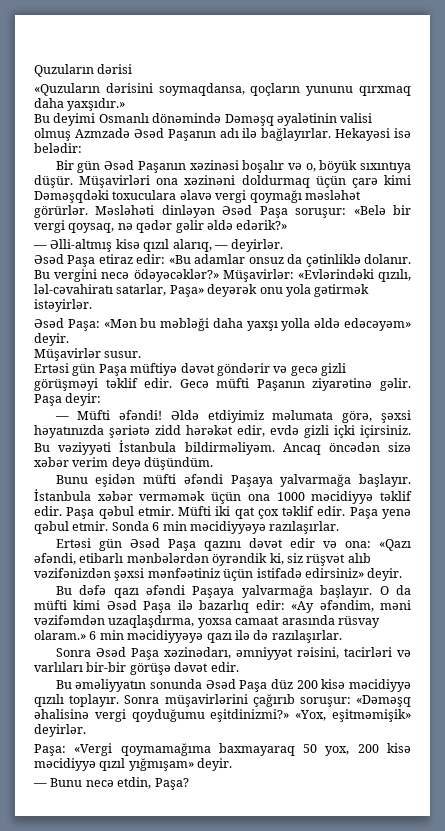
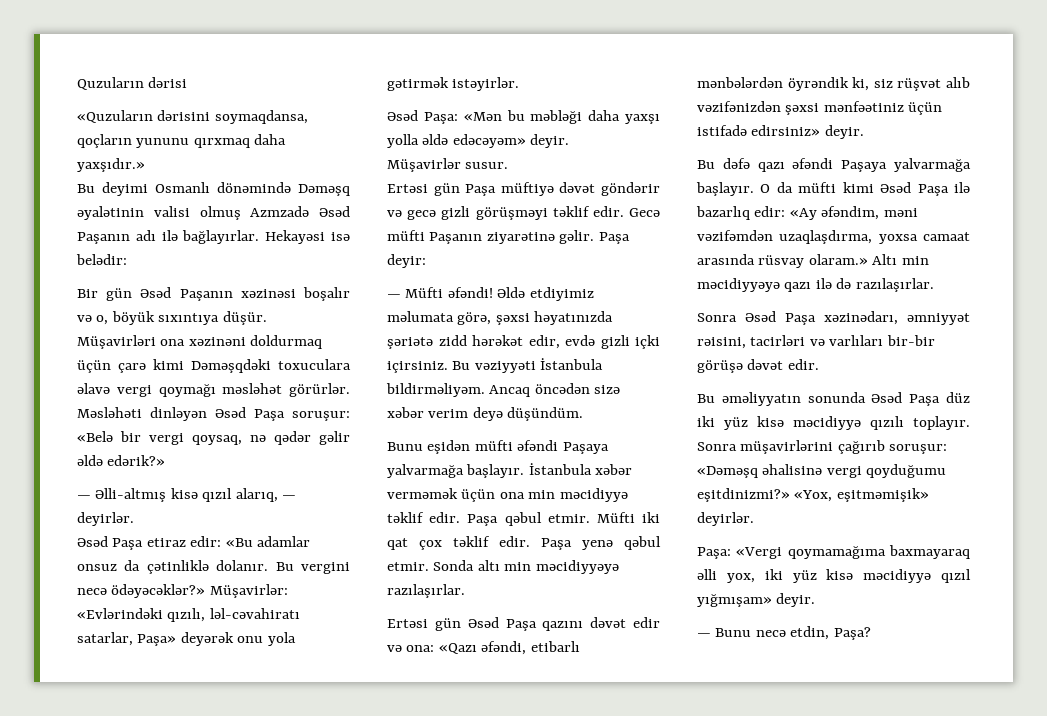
[276,492,305,501] 1000 -> [528,490,556,499] min
[152,522,160,531] 6 -> [477,560,500,571] altı
[89,631,97,640] 6 -> [872,254,898,265] Altı
[296,680,318,689] 200 -> [697,416,748,430] iki yüz
[303,744,379,756] 50 yox, 200 -> [697,569,817,583] əlli yox, iki yüz

